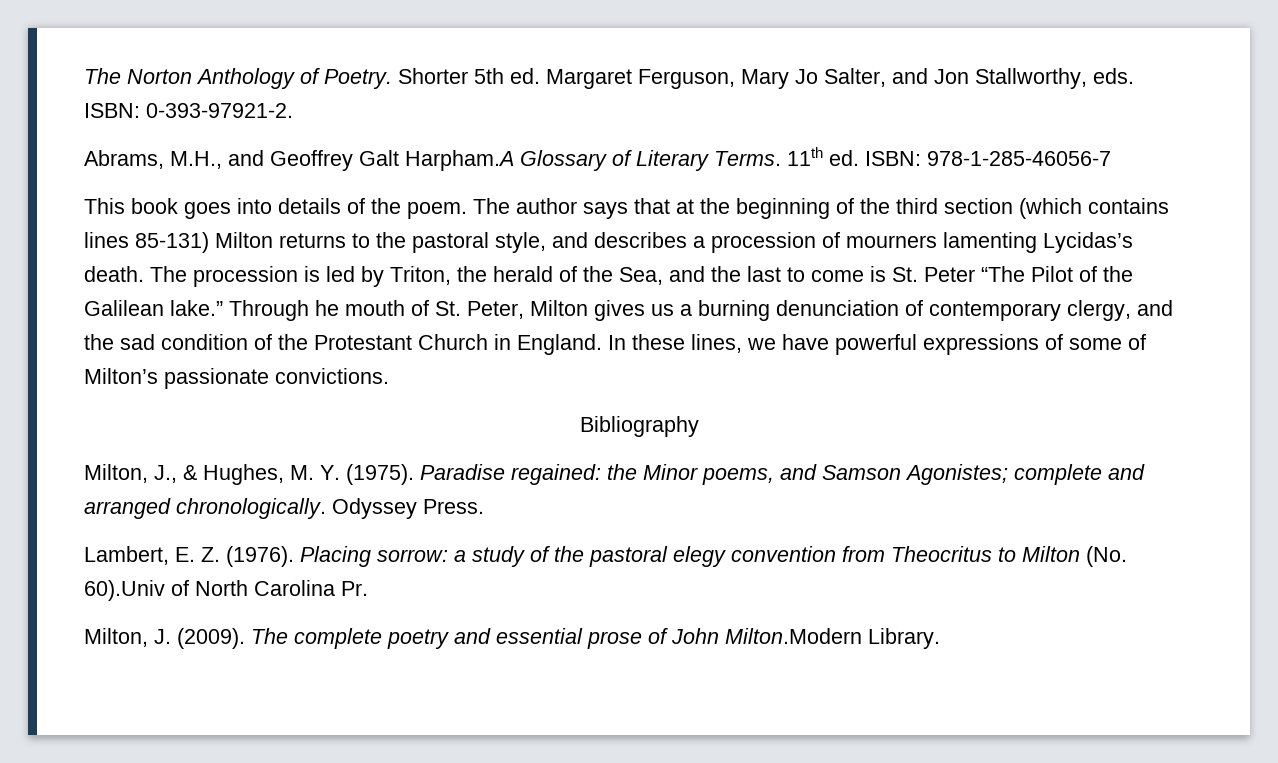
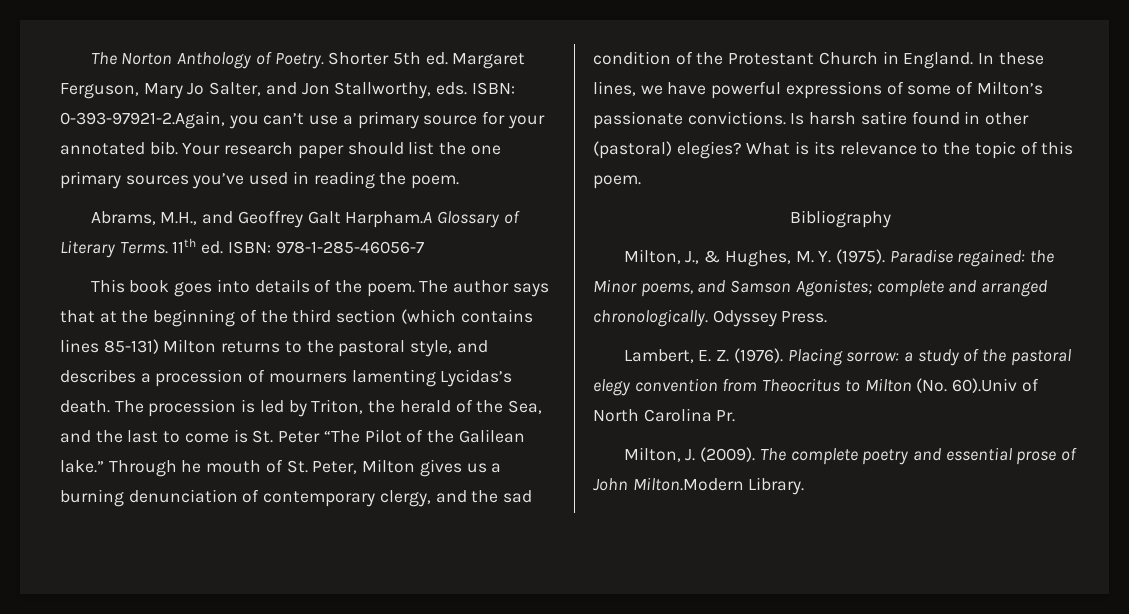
[146,103,293,118] 0-393-97921-2. -> [60,111,545,129] [60,141,501,159] [60,171,460,189] 0-393-97921-2.Again, you can’t use a primary source for your annotated bib. Your research paper should list the one primary sources you’ve used in reading the poem.
(389, 376) none -> [790,111,1030,125] [593,141,1074,159] [593,175,641,189] Is harsh satire found in other (pastoral) elegies? What is its relevance to the topic of this poem.

